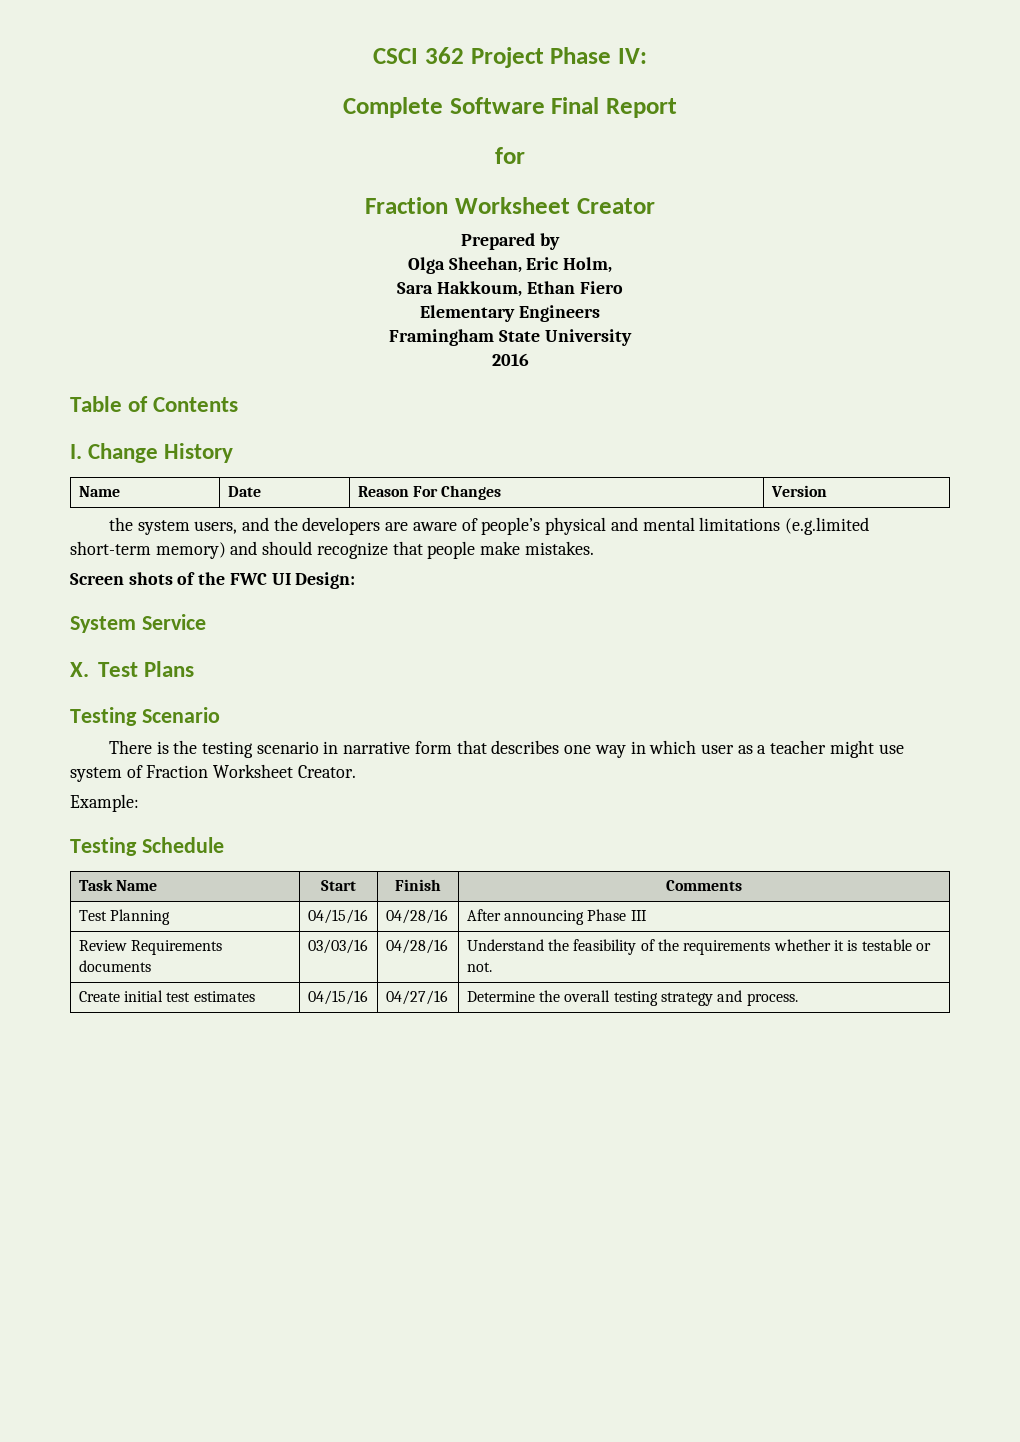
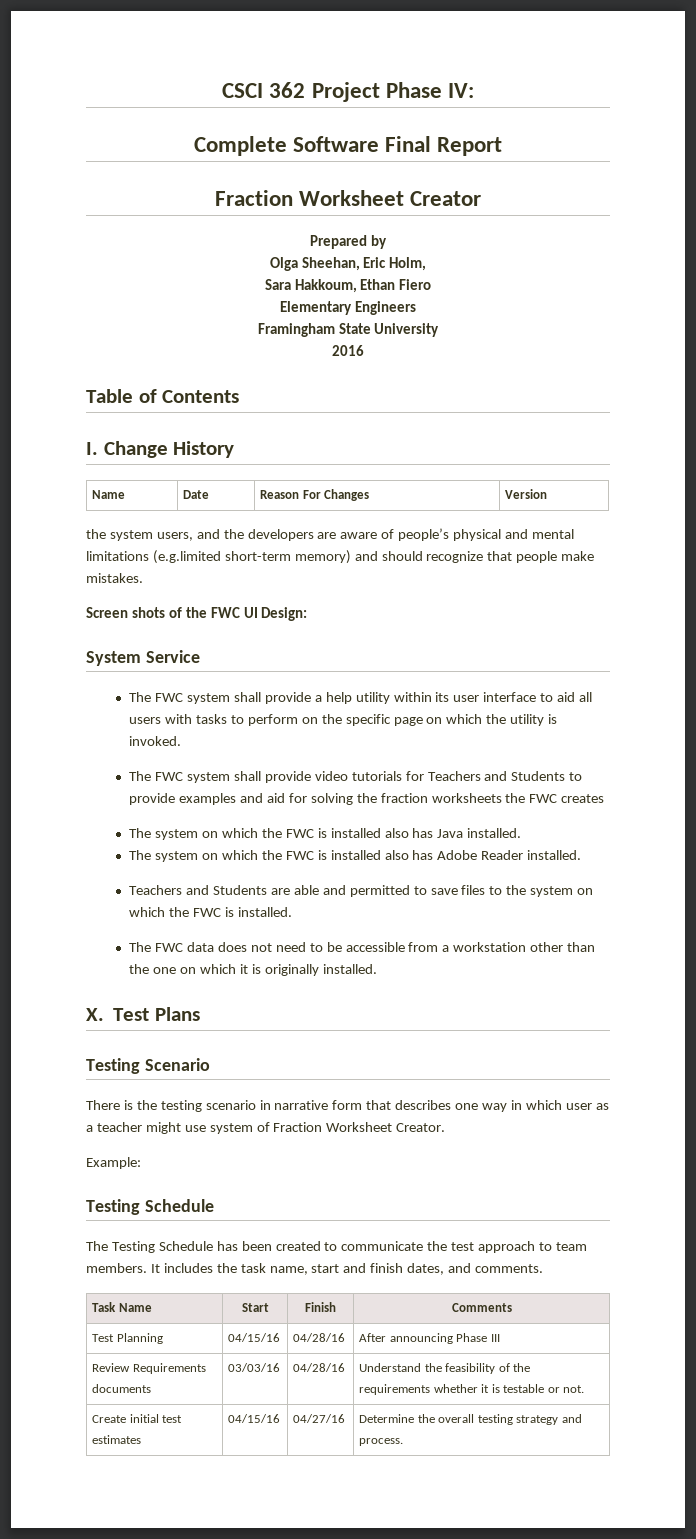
[495,147,525,164] // for -> (503, 146) none
(206, 622) none -> [129,692,593,704] [129,714,558,726] [129,736,182,746] [129,771,583,783] [129,793,605,805] [129,828,522,840] [129,850,582,862] [129,885,594,897] [129,907,292,917] [129,942,596,952] [129,964,377,976] // The FWC system shall provide a help utility within its user interface to aid all users with tasks to perform on the specific page on which the utility is invoked. // The FWC system shall provide video tutorials for Teachers and Students to provide examples and aid for solving the fraction worksheets the FWC creates // The system on which the FWC is installed also has Java installed. // The system on which the FWC is installed also has Adobe Reader installed. // Teachers and Students are able and permitted to save files to the system on which the FWC is installed. // The FWC data does not need to be accessible from a workstation other than the one on which it is originally installed.
(224, 845) none -> [86,1241,587,1253] [86,1263,544,1275] // The Testing Schedule has been created to communicate the test approach to team members. It includes the task name, start and finish dates, and comments.

